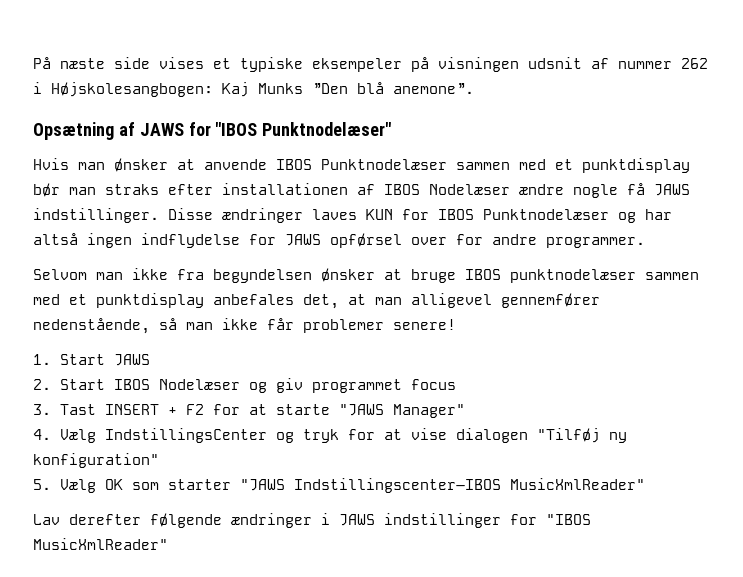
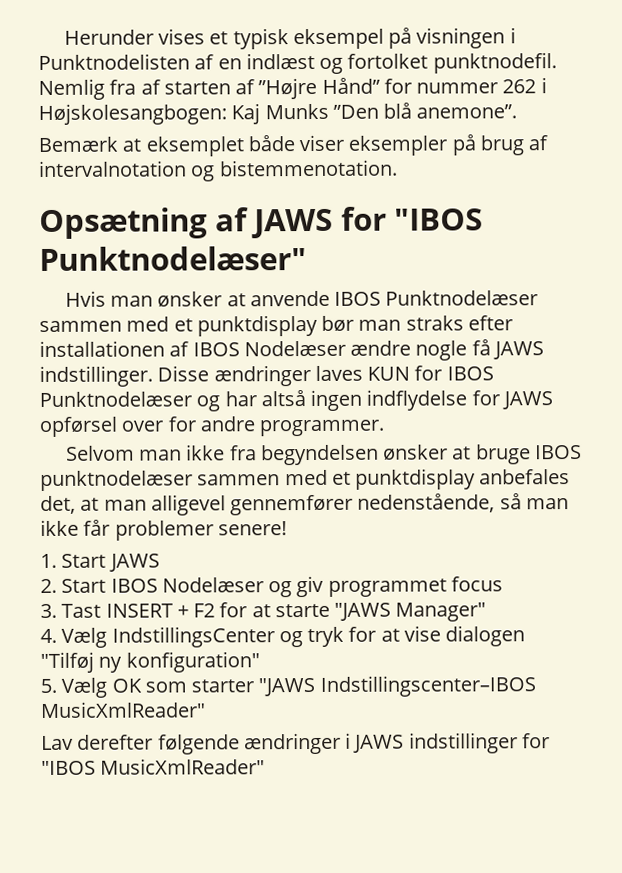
[33,57,609,72] På næste side vises et typiske eksempeler på visningen udsnit af -> [63,27,516,50] [38,52,557,74] [38,77,412,100] Herunder vises et typisk eksempel på visningen i Punktnodelisten af en indlæst og fortolket punktnodefil. Nemlig fra af starten af ”Højre Hånd” for
(474, 88) none -> [38,134,549,157] [38,159,398,182] // Bemærk at eksemplet både viser eksempler på brug af intervalnotation og bistemmenotation.

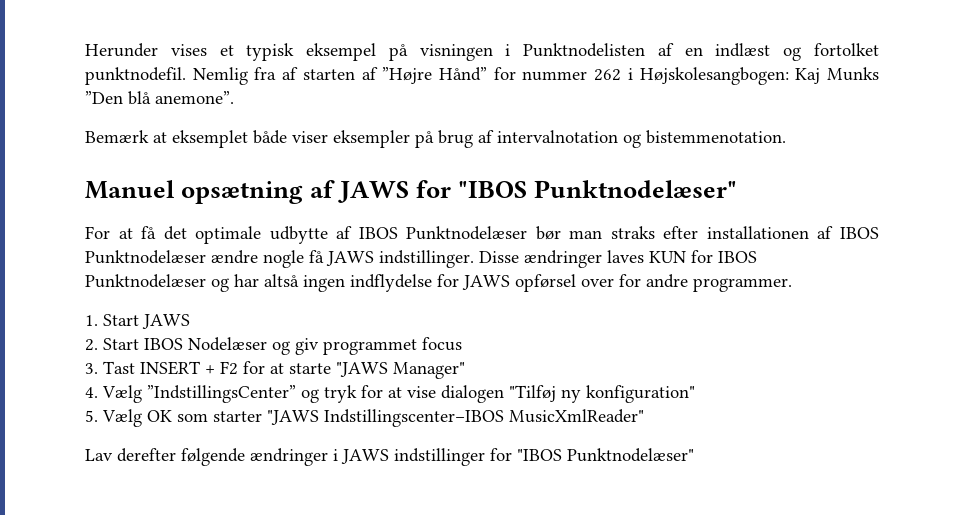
[39,207,208,239] Opsætning -> [85,180,304,204] Manuel opsætning
[64,290,539,307] [39,314,318,337] Hvis man ønsker at anvende IBOS Punktnodelæser sammen med et punktdisplay -> [85,226,528,244] For at få det optimale udbytte af IBOS Punktnodelæser
[243,340,346,357] Nodelæser -> [85,250,206,264] Punktnodelæser
[65,444,582,466] [40,468,571,491] [40,493,569,516] [40,519,287,541] // Selvom man ikke fra begyndelsen ønsker at bruge IBOS punktnodelæser sammen med et punktdisplay anbefales det, at man alligevel gennemfører nedenstående, så man ikke får problemer senere! -> (792, 285) none
[111,626,275,648] IndstillingsCenter -> [147,385,296,403] ”IndstillingsCenter”
[100,758,266,775] MusicXmlReader" -> [567,448,694,462] Punktnodelæser"

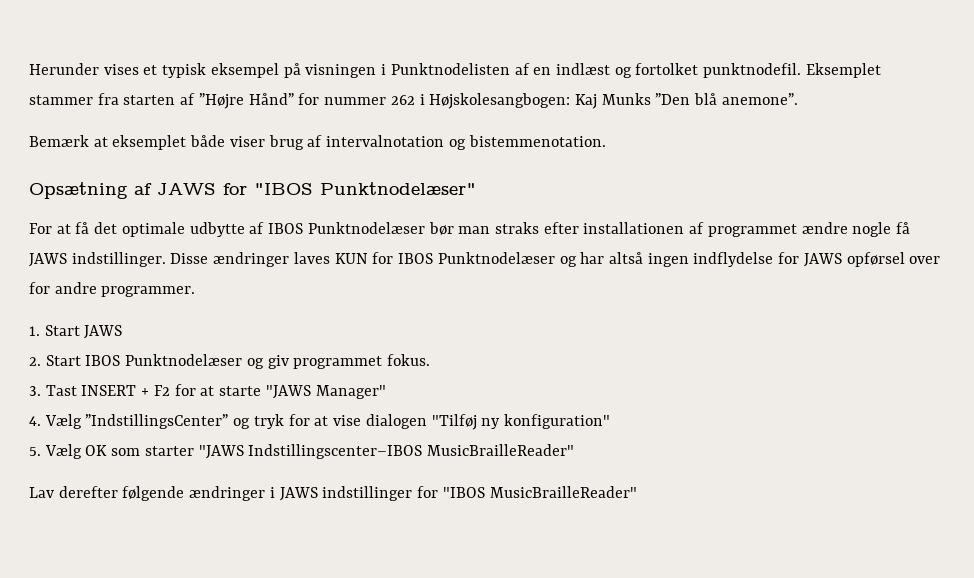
[192,67,299,85] Nemlig fra af -> [805,63,881,78] [29,93,119,105] Eksemplet stammer fra
[333,130,434,148] eksempler på -> (265, 141) none
[85,180,304,204] Manuel opsætning -> [29,182,128,199] Opsætning
[840,227,879,239] [85,250,206,264] IBOS Punktnodelæser -> [707,224,797,237] programmet
[188,337,267,351] Nodelæser -> [125,354,243,366] Punktnodelæser
[422,337,462,351] focus -> [387,354,431,366] fokus.
[509,409,644,423] MusicXmlReader" -> [427,444,575,456] MusicBrailleReader"
[567,448,694,462] Punktnodelæser" -> [489,486,637,498] MusicBrailleReader"

